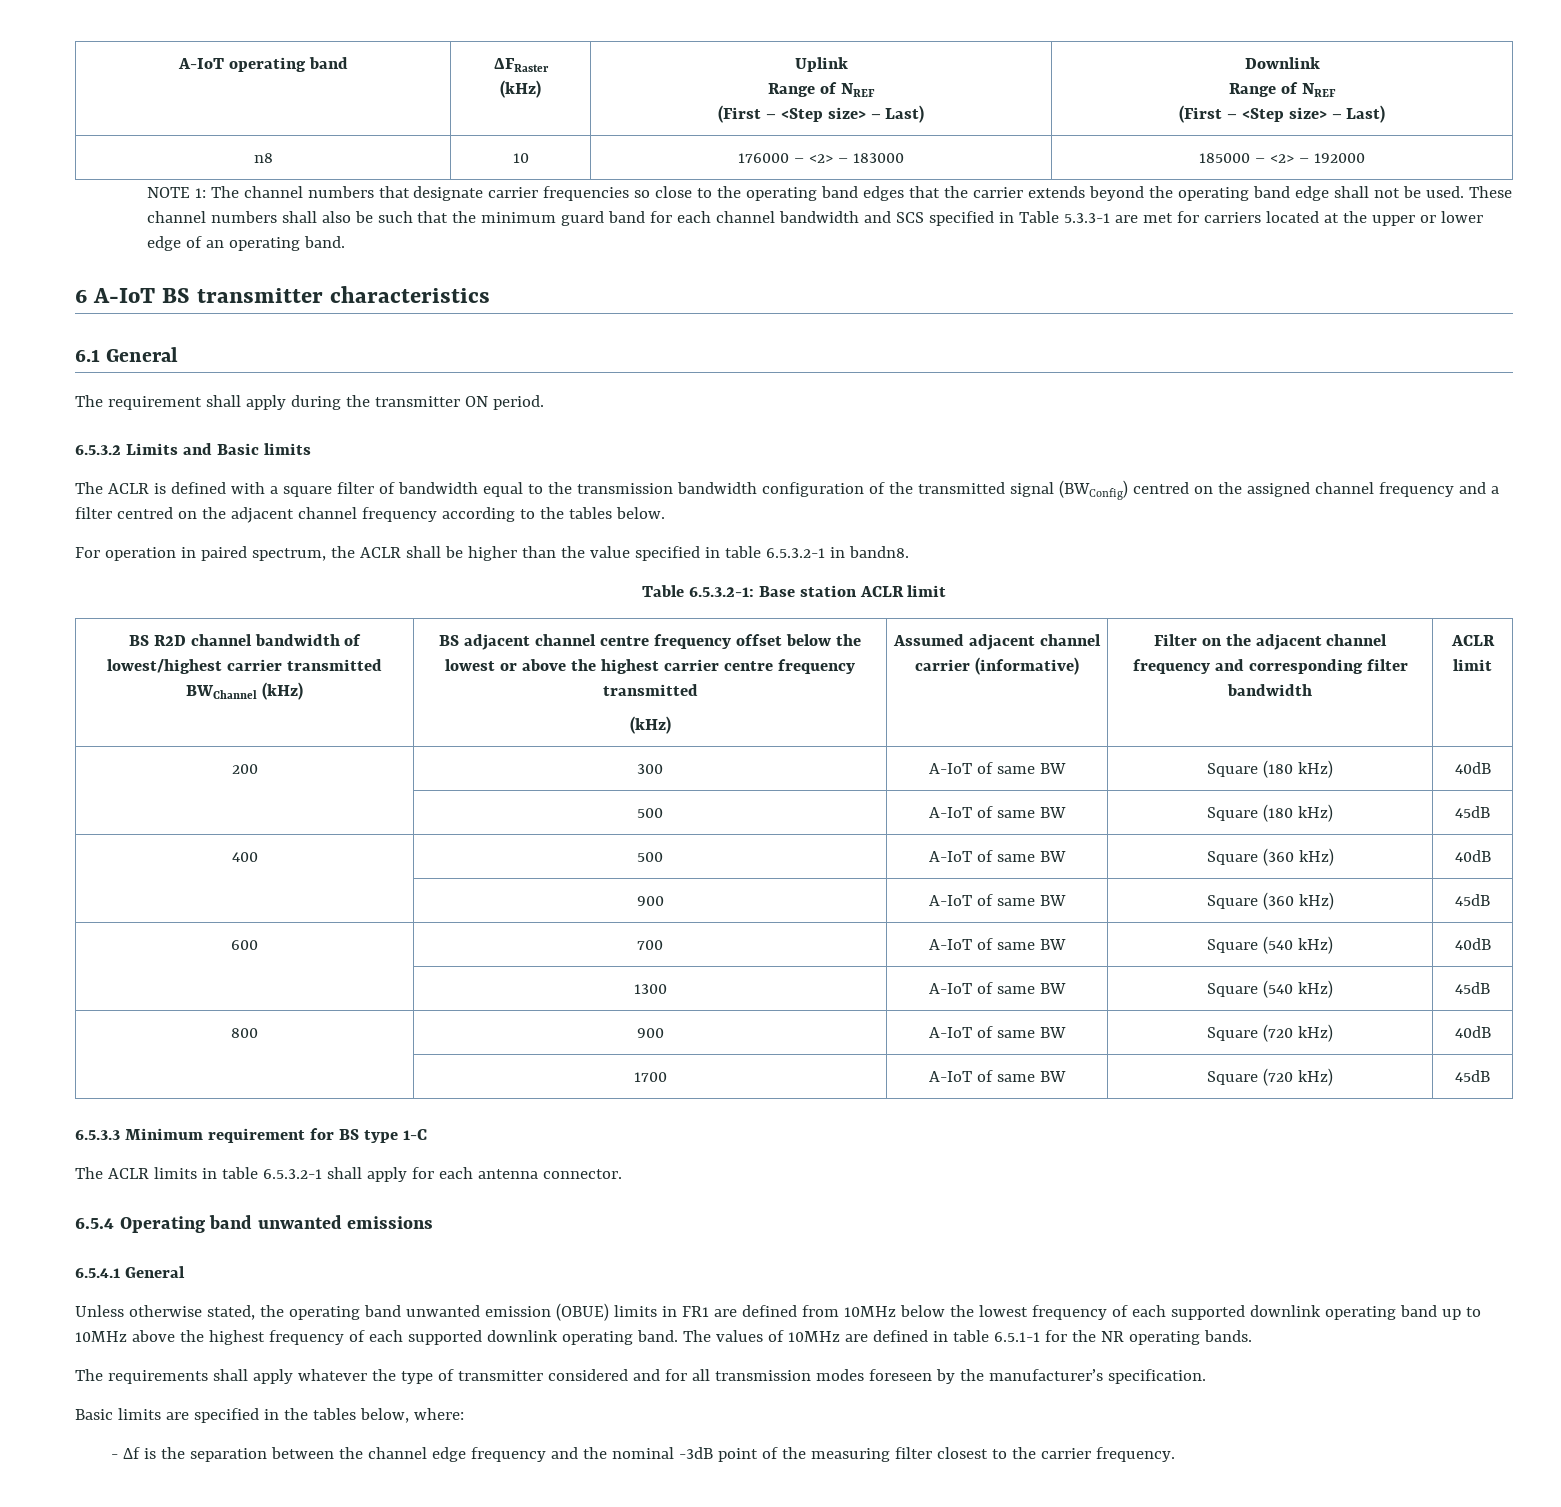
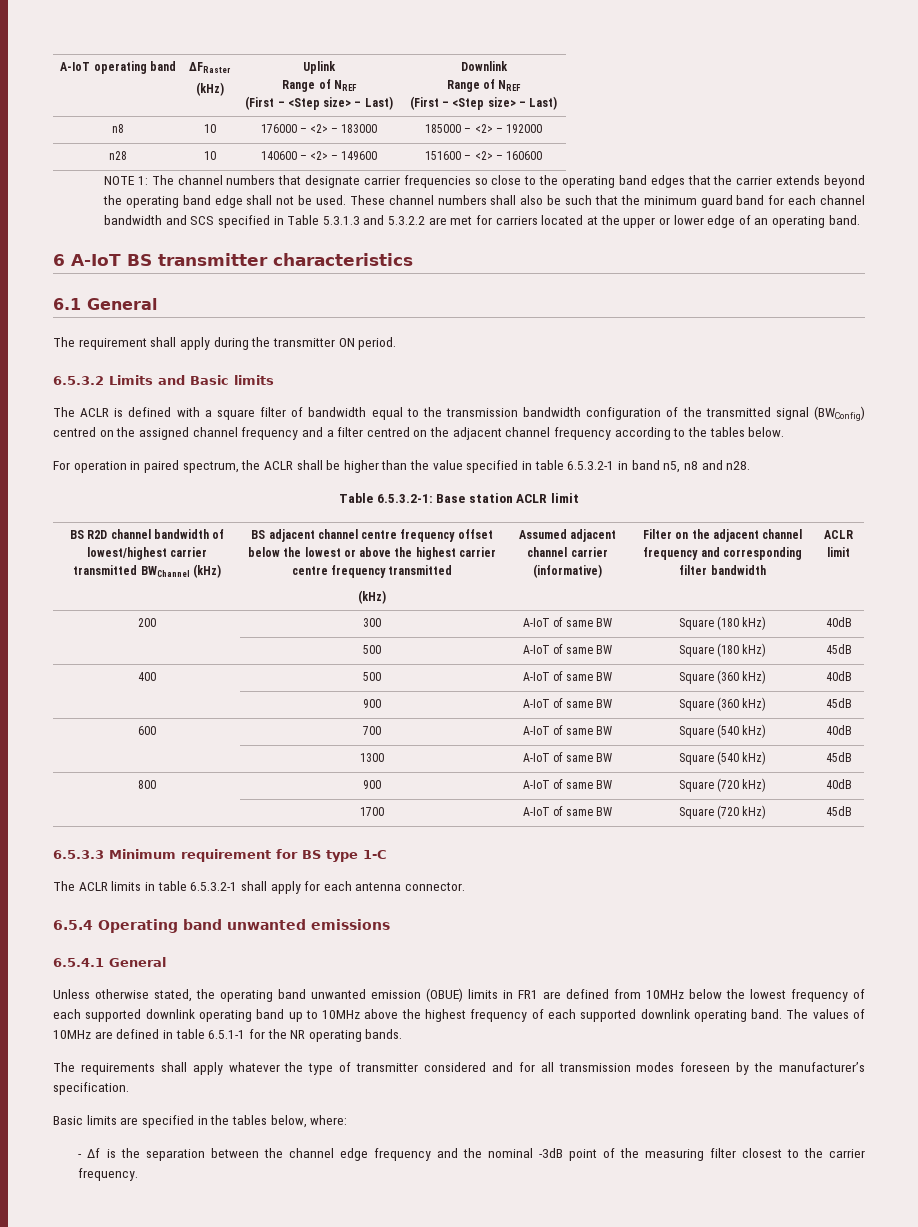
(1365, 158) none -> [109,151,127,160] [203,151,216,160] [260,151,378,160] [425,151,542,160] // n28 | 10 | 140600 – <2> – 149600 | 151600 – <2> – 160600
[1064,213,1111,223] 5.3.3-1 -> [322,215,426,225] 5.3.1.3 and 5.3.2.2
[848,546,909,558] bandn8. -> [631,460,751,473] band n5, n8 and n28.

